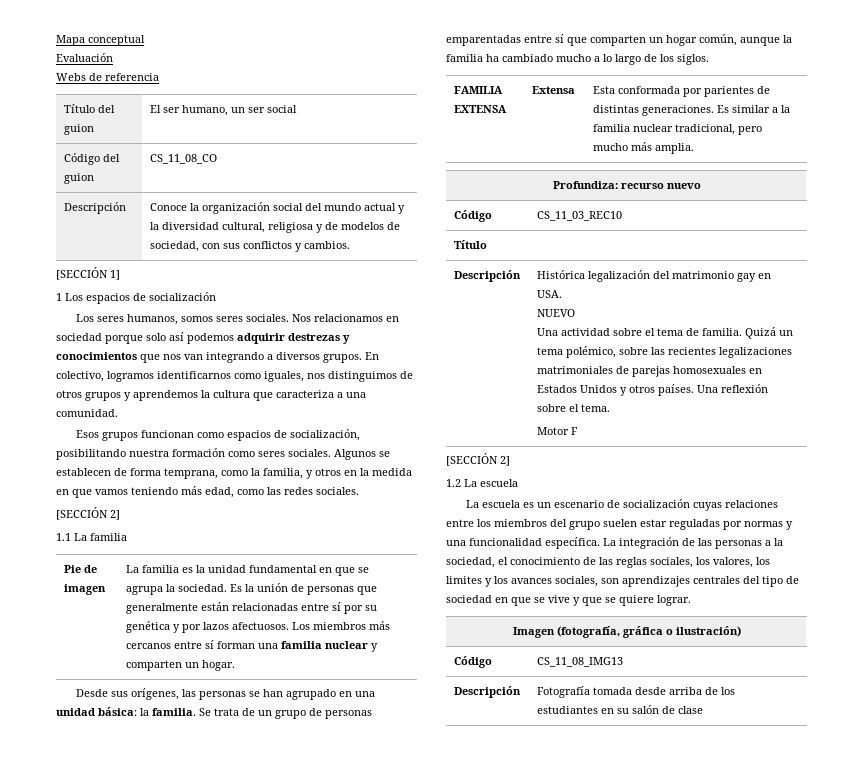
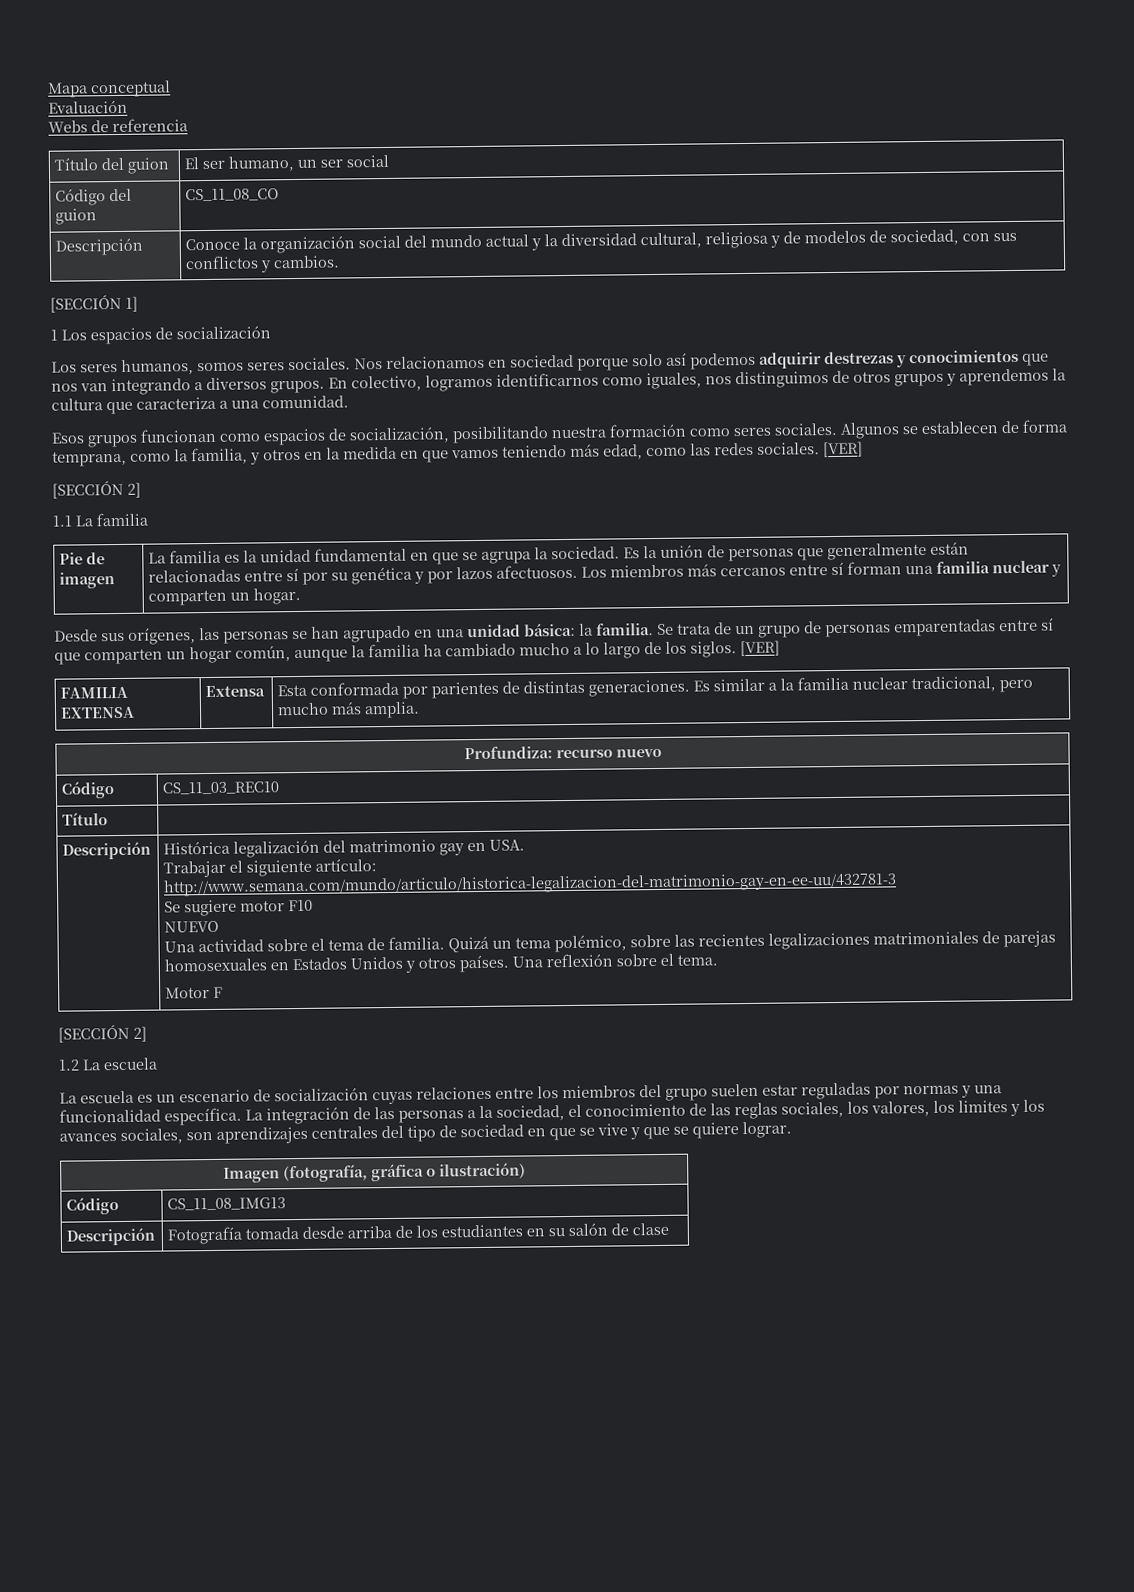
(359, 491) none -> [823,441,863,458] [VER]
(709, 59) none -> [740,640,780,657] [VER]
(563, 294) none -> [163,858,378,878] [163,872,898,897] [164,899,314,917] // Trabajar el siguiente artículo: http://www.semana.com/mundo/articulo/historica-legalizacion-del-matrimonio-gay-en-ee-uu/432781-3 // Se sugiere motor F10

